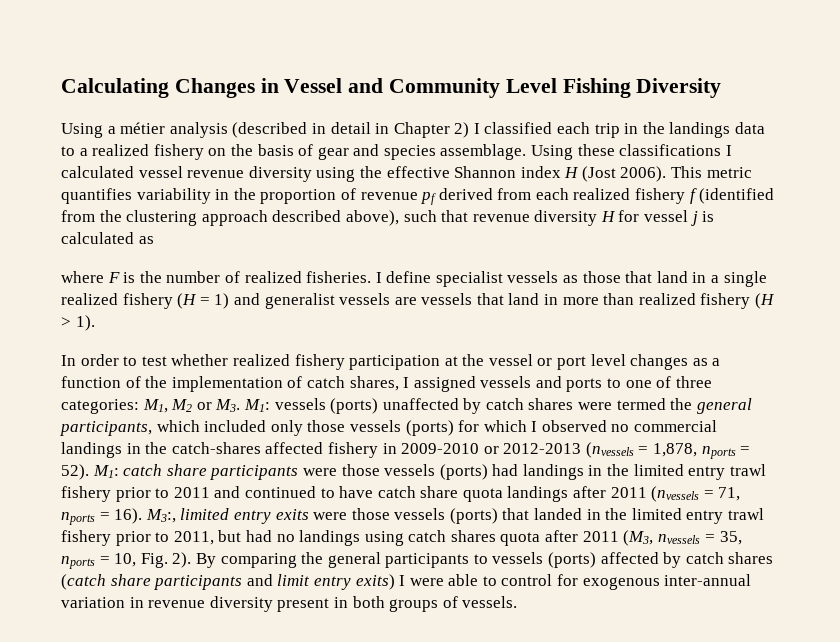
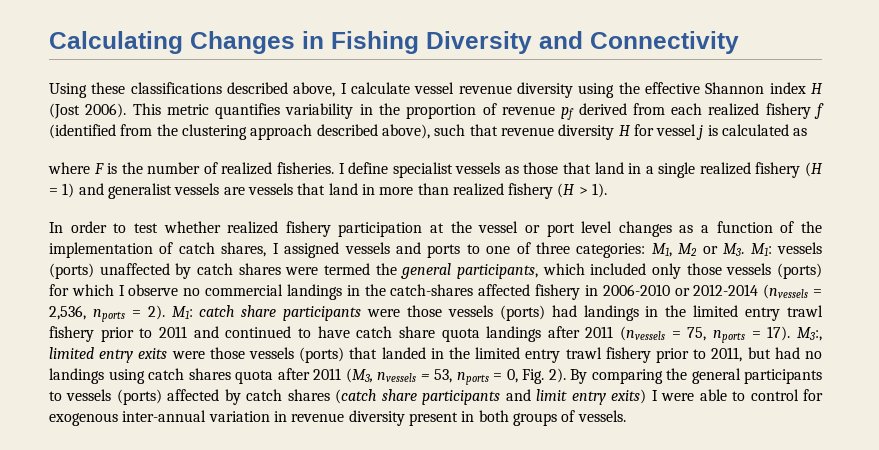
[284,78,557,98] Vessel and Community Level -> (324, 40) none
[61,122,766,138] [61,144,732,160] [61,166,134,178] // Using a métier analysis (described in detail in Chapter 2) I classified each trip in the landings data to a realized fishery on the basis of gear and species assemblage. Using these classifications I calculated -> [539,31,739,54] [49,82,410,98] and Connectivity // Using these classifications described above, I calculate
[541,420,607,432] observed -> [128,284,179,296] observe
[401,442,751,459] [61,464,89,480] 2009-2010 or 2012-2013 (nvessels = 1,878, nports = 52). -> [602,284,823,299] [49,305,165,322] 2006-2010 or 2012-2014 (nvessels = 2,536, nports = 2).
[718,487,741,501] [61,508,143,525] 71, nports = 16). -> [687,326,791,343] 75, nports = 17).
[720,531,743,545] [61,553,137,569] 35, nports = 10, -> [434,369,518,385] 53, nports = 0,

